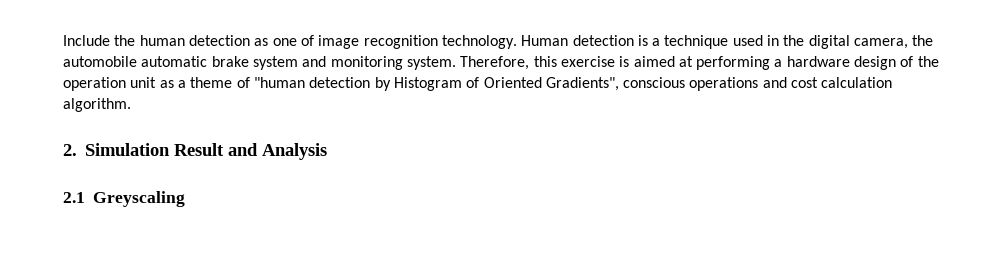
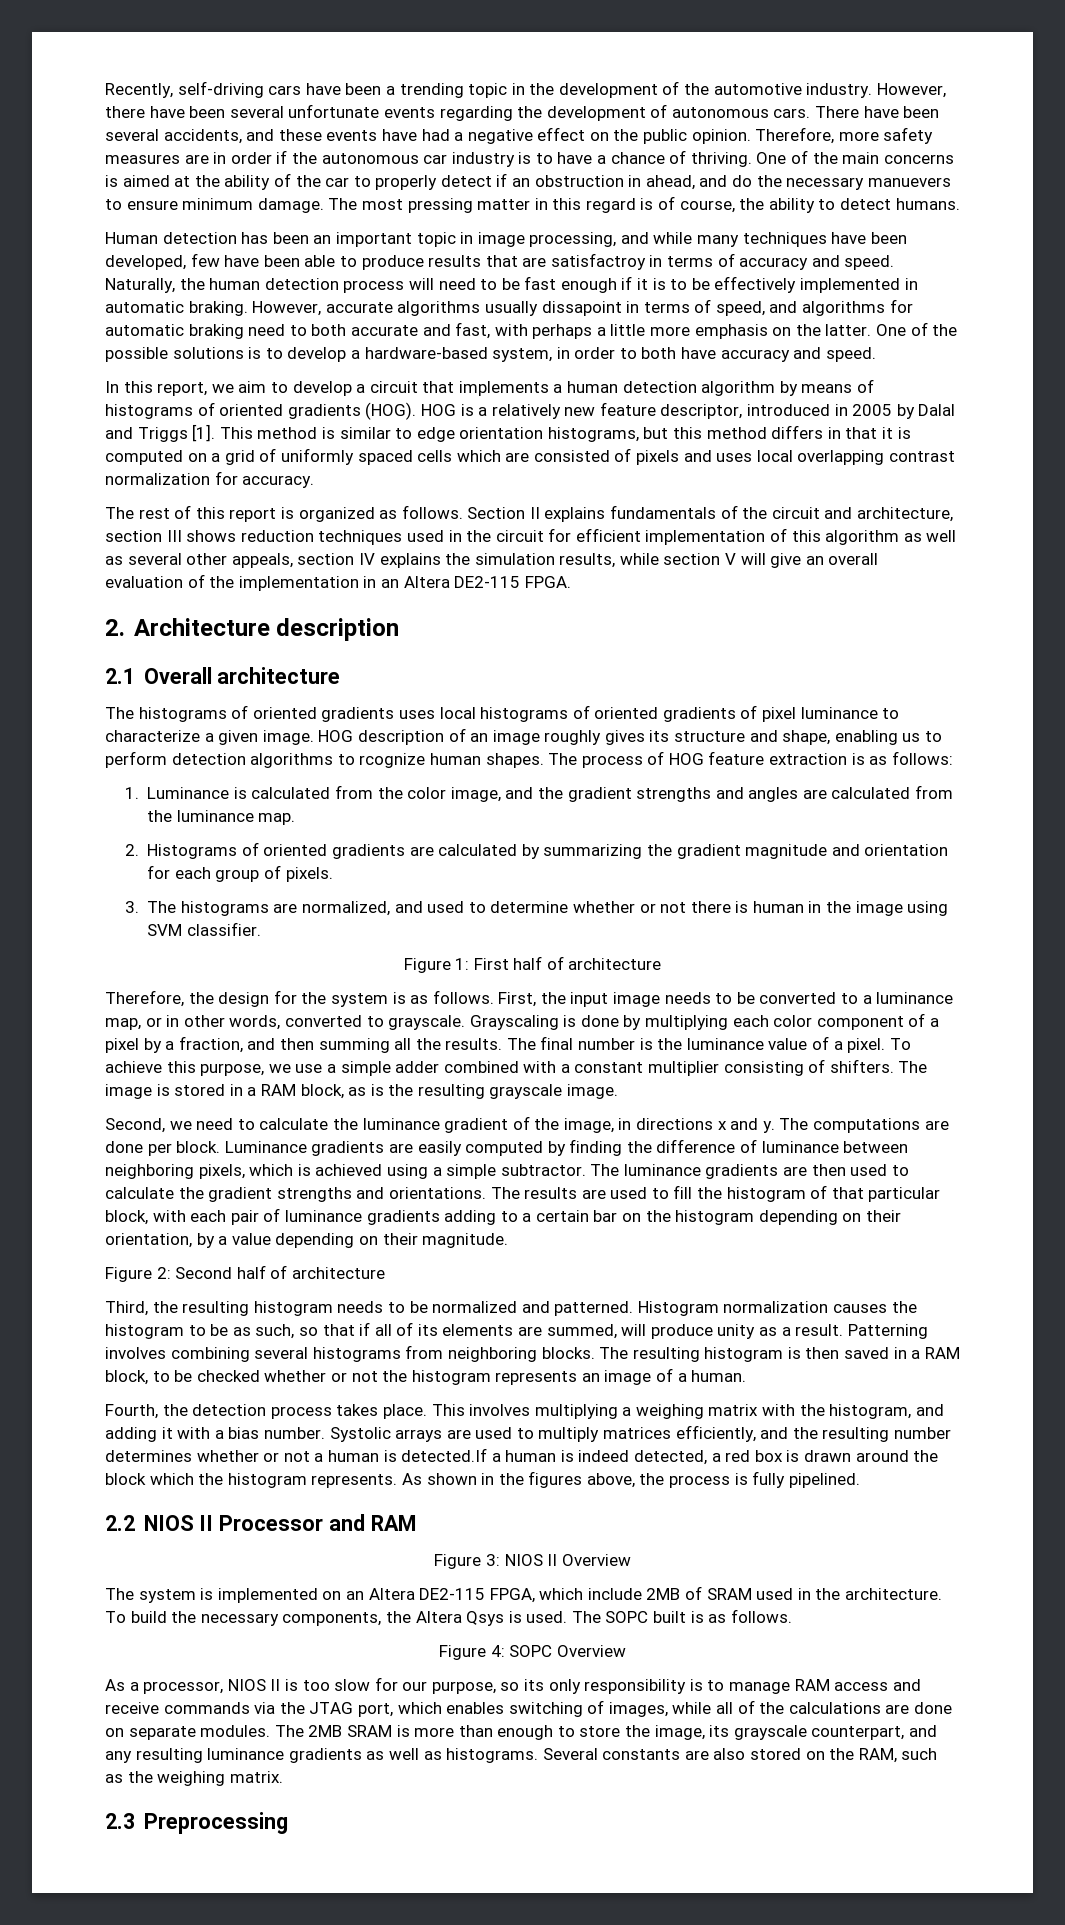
[63,35,934,49] [63,56,939,70] [63,77,893,91] [63,98,131,112] [63,143,327,160] [63,191,185,207] Include the human detection as one of image recognition technology. Human detection is a technique used in the digital camera, the automobile automatic brake system and monitoring system. Therefore, this exercise is aimed at performing a hardware design of the operation unit as a theme of "human detection by Histogram of Oriented Gradients", conscious operations and cost calculation algorithm. // 2. Simulation Result and Analysis // 2.1 Greyscaling -> [105,81,946,98] [105,104,940,121] [105,127,934,144] [105,150,954,167] [105,173,951,190] [105,196,960,213] [105,232,907,247] [105,253,895,270] [105,276,918,293] [105,299,913,316] [105,322,958,339] [105,347,876,362] [105,379,875,396] [105,402,956,420] [105,424,911,442] [105,448,956,465] [105,471,315,488] [105,505,954,522] [105,528,957,545] [105,553,879,568] [105,574,571,591] [105,618,399,641] [105,667,341,684] [105,705,900,722] [105,728,943,745] [105,751,953,768] [124,785,954,802] [147,810,296,825] [124,842,949,859] [147,865,333,882] [124,901,949,916] [147,922,261,936] [403,956,662,973] [105,990,954,1007] [105,1013,940,1030] [105,1036,911,1053] [105,1059,928,1076] [105,1084,619,1099] [105,1116,949,1133] [105,1139,909,1156] [105,1164,909,1179] [105,1185,941,1202] [105,1208,902,1225] [105,1233,509,1248] [105,1265,385,1282] [105,1301,917,1316] [105,1322,928,1339] [105,1345,960,1362] [105,1368,747,1385] [105,1404,944,1419] [105,1425,952,1442] [105,1448,939,1465] [105,1471,860,1488] [105,1514,416,1531] [434,1554,631,1569] [105,1586,943,1603] [105,1609,792,1626] [439,1645,626,1660] [105,1677,921,1694] [105,1700,953,1717] [105,1725,938,1740] [105,1748,938,1763] [105,1771,283,1786] [105,1812,288,1834] Recently, self-driving cars have been a trending topic in the development of the automotive industry. However, there have been several unfortunate events regarding the development of autonomous cars. There have been several accidents, and these events have had a negative effect on the public opinion. Therefore, more safety measures are in order if the autonomous car industry is to have a chance of thriving. One of the main concerns is aimed at the ability of the car to properly detect if an obstruction in ahead, and do the necessary manuevers to ensure minimum damage. The most pressing matter in this regard is of course, the ability to detect humans. // Human detection has been an important topic in image processing, and while many techniques have been developed, few have been able to produce results that are satisfactroy in terms of accuracy and speed. Naturally, the human detection process will need to be fast enough if it is to be effectively implemented in automatic braking. However, accurate algorithms usually dissapoint in terms of speed, and algorithms for automatic braking need to both accurate and fast, with perhaps a little more emphasis on the latter. One of the possible solutions is to develop a hardware-based system, in order to both have accuracy and speed. // In this report, we aim to develop a circuit that implements a human detection algorithm by means of histograms of oriented gradients (HOG). HOG is a relatively new feature descriptor, introduced in 2005 by Dalal and Triggs [1]. This method is similar to edge orientation histograms, but this method differs in that it is computed on a grid of uniformly spaced cells which are consisted of pixels and uses local overlapping contrast normalization for accuracy. // The rest of this report is organized as follows. Section II explains fundamentals of the circuit and architecture, section III shows reduction techniques used in the circuit for efficient implementation of this algorithm as well as several other appeals, section IV explains the simulation results, while section V will give an overall evaluation of the implementation in an Altera DE2-115 FPGA. // 2. Architecture description // 2.1 Overall architecture // The histograms of oriented gradients uses local histograms of oriented gradients of pixel luminance to characterize a given image. HOG description of an image roughly gives its structure and shape, enabling us to perform detection algorithms to rcognize human shapes. The process of HOG feature extraction is as follows: // 1. Luminance is calculated from the color image, and the gradient strengths and angles are calculated from the luminance map. // 2. Histograms of oriented gradients are calculated by summarizing the gradient magnitude and orientation for each group of pixels. // 3. The histograms are normalized, and used to determine whether or not there is human in the image using SVM classifier. // Figure 1: First half of architecture // Therefore, the design for the system is as follows. First, the input image needs to be converted to a luminance map, or in other words, converted to grayscale. Grayscaling is done by multiplying each color component of a pixel by a fraction, and then summing all the results. The final number is the luminance value of a pixel. To achieve this purpose, we use a simple adder combined with a constant multiplier consisting of shifters. The image is stored in a RAM block, as is the resulting grayscale image. // Second, we need to calculate the luminance gradient of the image, in directions x and y. The computations are done per block. Luminance gradients are easily computed by finding the difference of luminance between neighboring pixels, which is achieved using a simple subtractor. The luminance gradients are then used to calculate the gradient strengths and orientations. The results are used to fill the histogram of that particular block, with each pair of luminance gradients adding to a certain bar on the histogram depending on their orientation, by a value depending on their magnitude. // Figure 2: Second half of architecture // Third, the resulting histogram needs to be normalized and patterned. Histogram normalization causes the histogram to be as such, so that if all of its elements are summed, will produce unity as a result. Patterning involves combining several histograms from neighboring blocks. The resulting histogram is then saved in a RAM block, to be checked whether or not the histogram represents an image of a human. // Fourth, the detection process takes place. This involves multiplying a weighing matrix with the histogram, and adding it with a bias number. Systolic arrays are used to multiply matrices efficiently, and the resulting number determines whether or not a human is detected.If a human is indeed detected, a red box is drawn around the block which the histogram represents. As shown in the figures above, the process is fully pipelined. // 2.2 NIOS II Processor and RAM // Figure 3: NIOS II Overview // The system is implemented on an Altera DE2-115 FPGA, which include 2MB of SRAM used in the architecture. To build the necessary components, the Altera Qsys is used. The SOPC built is as follows. // Figure 4: SOPC Overview // As a processor, NIOS II is too slow for our purpose, so its only responsibility is to manage RAM access and receive commands via the JTAG port, which enables switching of images, while all of the calculations are done on separate modules. The 2MB SRAM is more than enough to store the image, its grayscale counterpart, and any resulting luminance gradients as well as histograms. Several constants are also stored on the RAM, such as the weighing matrix. // 2.3 Preprocessing

